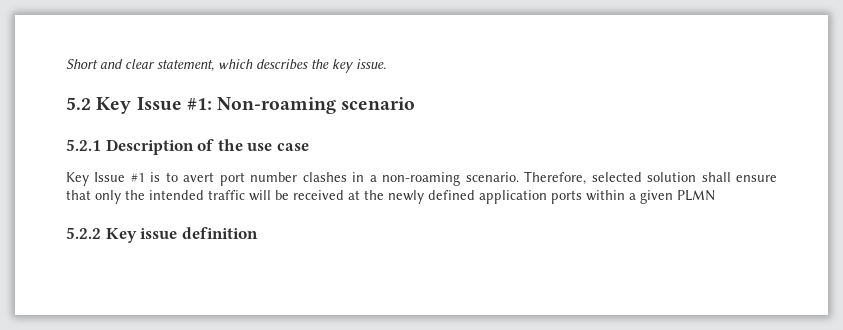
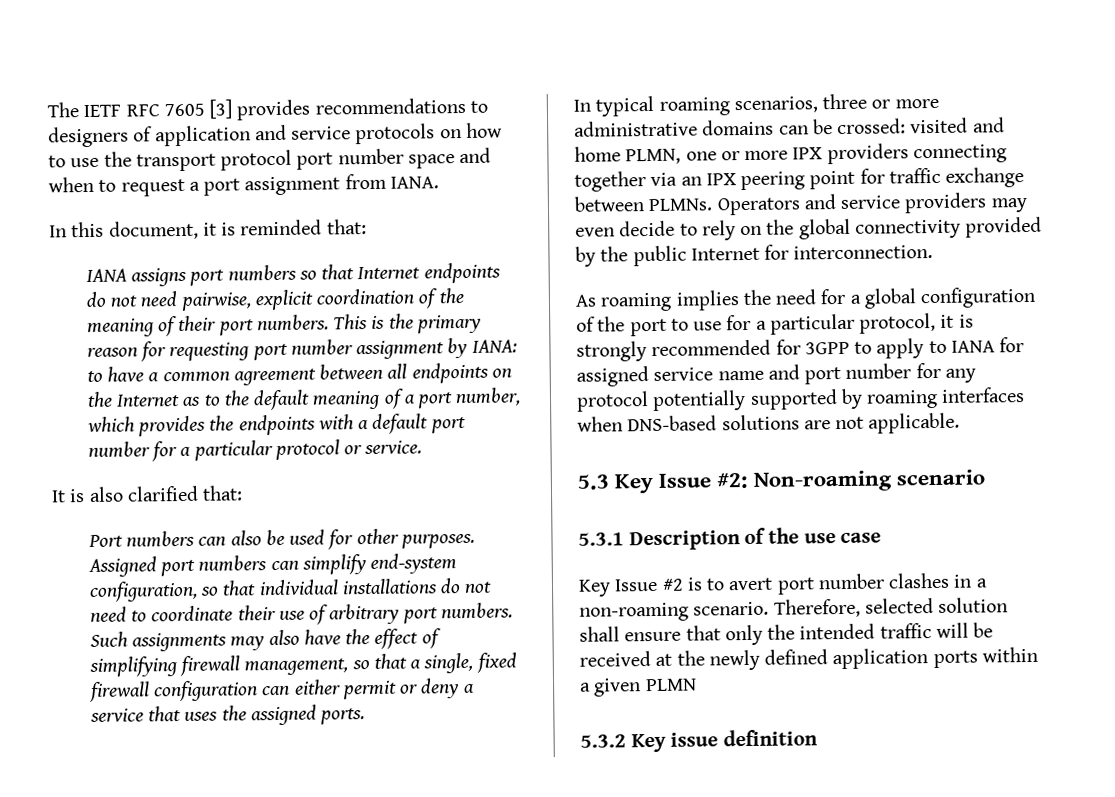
[66,59,386,73] [66,97,212,114] Short and clear statement, which describes the key issue. // 5.2 Key Issue #1: -> [47,97,488,121] [48,122,503,148] [48,147,492,172] [48,173,439,197] [49,219,367,240] [85,262,501,287] [85,287,464,312] [86,313,481,338] [86,337,517,362] [86,362,512,386] [86,387,522,411] [86,413,466,437] [87,439,423,462] [51,485,244,503] [87,528,475,550] [87,553,458,578] [88,578,493,602] [89,602,513,625] [89,628,442,652] [88,652,517,678] [88,678,475,703] [89,704,366,726] [573,93,939,117] [574,117,1005,137] [574,143,1007,165] [574,167,1025,192] [574,192,1028,216] [575,216,1043,241] [575,244,934,267] [575,286,1037,312] [576,312,974,337] [576,337,1025,362] [576,362,976,387] [576,387,1026,412] [577,412,961,434] [577,472,749,494] The IETF RFC 7605 [3] provides recommendations to designers of application and service protocols on how to use the transport protocol port number space and when to request a port assignment from IANA. // In this document, it is reminded that: // IANA assigns port numbers so that Internet endpoints do not need pairwise, explicit coordination of the meaning of their port numbers. This is the primary reason for requesting port number assignment by IANA: to have a common agreement between all endpoints on the Internet as to the default meaning of a port number, which provides the endpoints with a default port number for a particular protocol or service. // It is also clarified that: // Port numbers can also be used for other purposes. Assigned port numbers can simplify end-system configuration, so that individual installations do not need to coordinate their use of arbitrary port numbers. Such assignments may also have the effect of simplifying firewall management, so that a single, fixed firewall configuration can either permit or deny a service that uses the assigned ports. // In typical roaming scenarios, three or more administrative domains can be crossed: visited and home PLMN, one or more IPX providers connecting together via an IPX peering point for traffic exchange between PLMNs. Operators and service providers may even decide to rely on the global connectivity provided by the public Internet for interconnection. // As roaming implies the need for a global configuration of the port to use for a particular protocol, it is strongly recommended for 3GPP to apply to IANA for assigned service name and port number for any protocol potentially supported by roaming interfaces when DNS-based solutions are not applicable. // 5.3 Key Issue #2:
[66,139,101,151] 5.2.1 -> [578,532,624,546] 5.3.1
[130,173,145,182] #1 -> [661,578,684,591] #2
[66,227,101,239] 5.2.2 -> [580,734,626,748] 5.3.2

